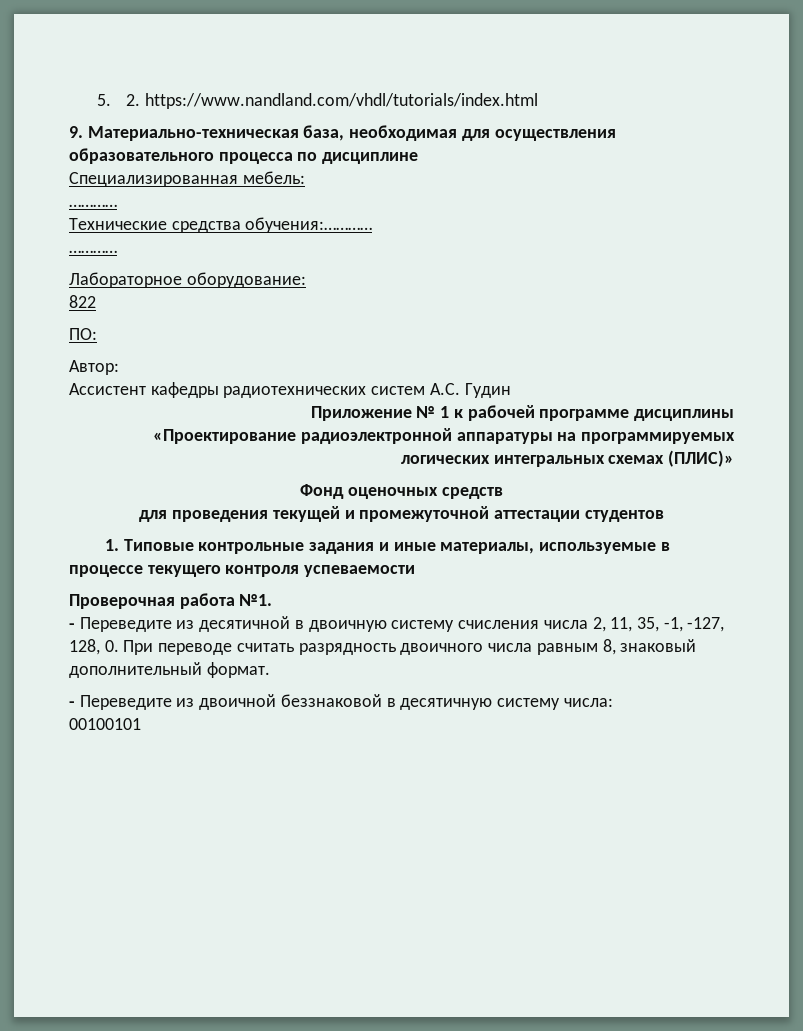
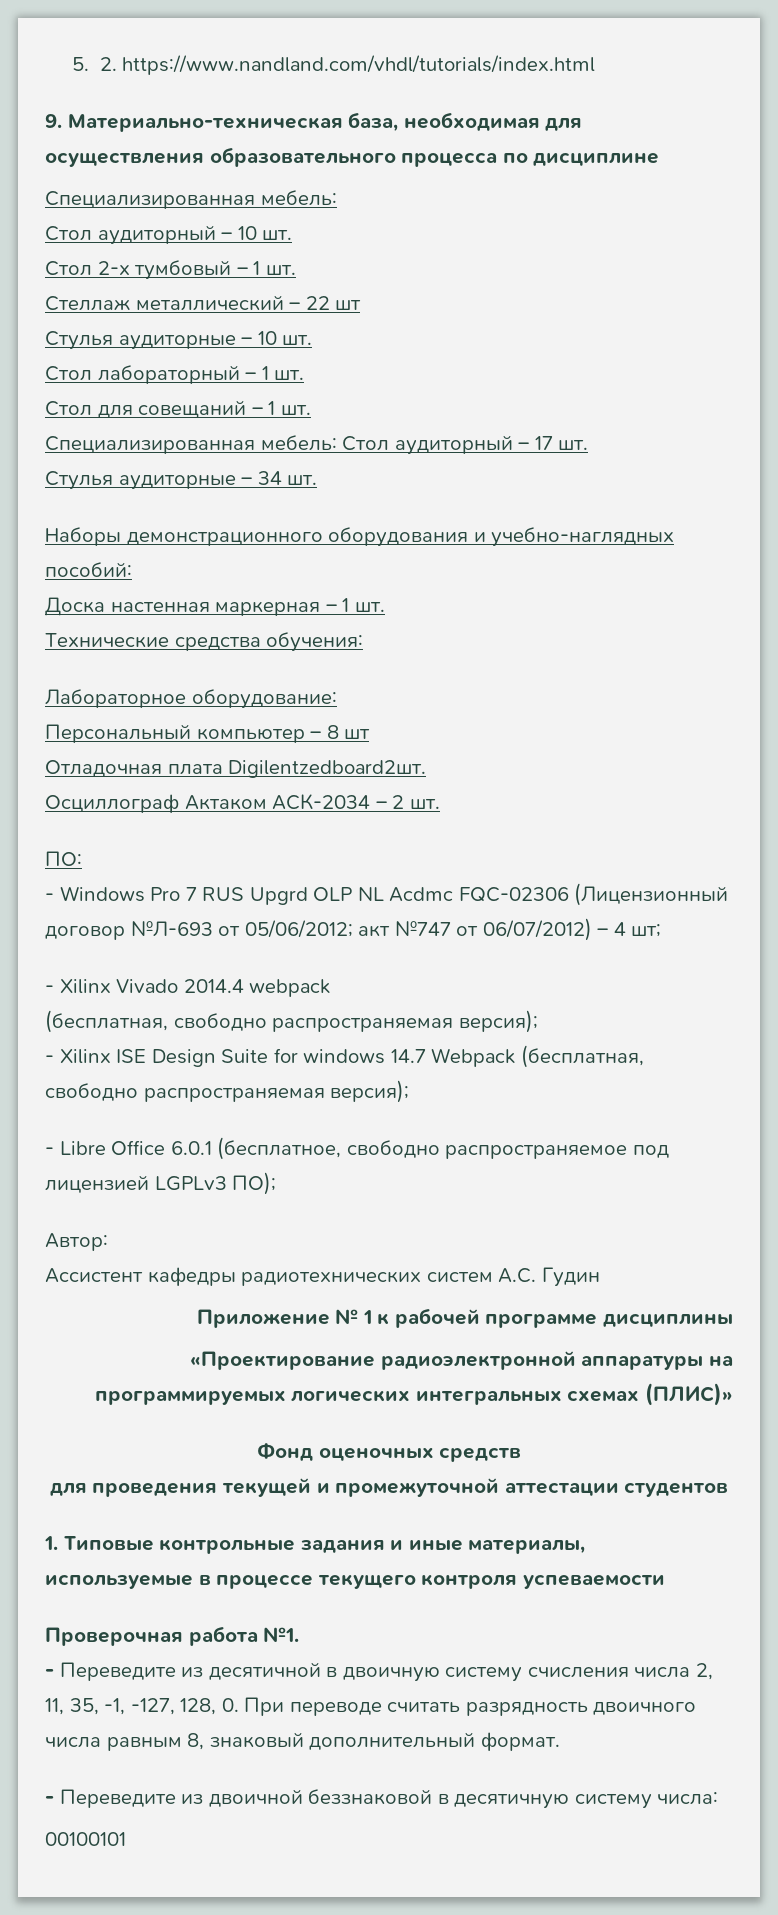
[69,204,117,207] ………… -> [45,225,293,245] [45,260,296,280] [45,295,362,311] [45,331,313,350] [45,365,305,384] [45,400,311,418] [45,435,589,455] [45,471,318,490] [45,527,675,547] [45,562,132,577] [45,597,385,616] Стол аудиторный – 10 шт. // Стол 2-х тумбовый – 1 шт. // Стеллаж металлический – 22 шт // Стулья аудиторные – 10 шт. // Стол лабораторный – 1 шт. // Стол для совещаний – 1 шт. // Специализированная мебель: Стол аудиторный – 17 шт. // Стулья аудиторные – 34 шт. // Наборы демонстрационного оборудования и учебно-наглядных пособий: // Доска настенная маркерная – 1 шт.
[245,217,373,233] [69,250,117,253] обучения:………… // ………… -> [266,632,364,652] обучения:
[69,295,96,308] [69,328,97,340] 822 // ПО: -> [45,724,371,743] [45,760,427,778] [45,793,440,813] [45,851,82,866] [45,883,729,906] [45,918,662,941] [45,979,331,997] [45,1010,538,1033] [45,1045,644,1068] [45,1080,410,1103] [45,1137,669,1160] [44,1172,277,1195] Персональный компьютер – 8 шт // Отладочная плата Digilentzedboard2шт. // Осциллограф Актаком АСК-2034 – 2 шт. // ПО: // - Windows Pro 7 RUS Upgrd OLP NL Acdmc FQC-02306 (Лицензионный договор №Л-693 от 05/06/2012; акт №747 от 06/07/2012) – 4 шт; // - Xilinx Vivado 2014.4 webpack // (бесплатная, свободно распространяемая версия); // - Xilinx ISE Design Suite for windows 14.7 Webpack (бесплатная, свободно распространяемая версия); // - Libre Office 6.0.1 (бесплатное, свободно распространяемое под лицензией LGPLv3 ПО);

